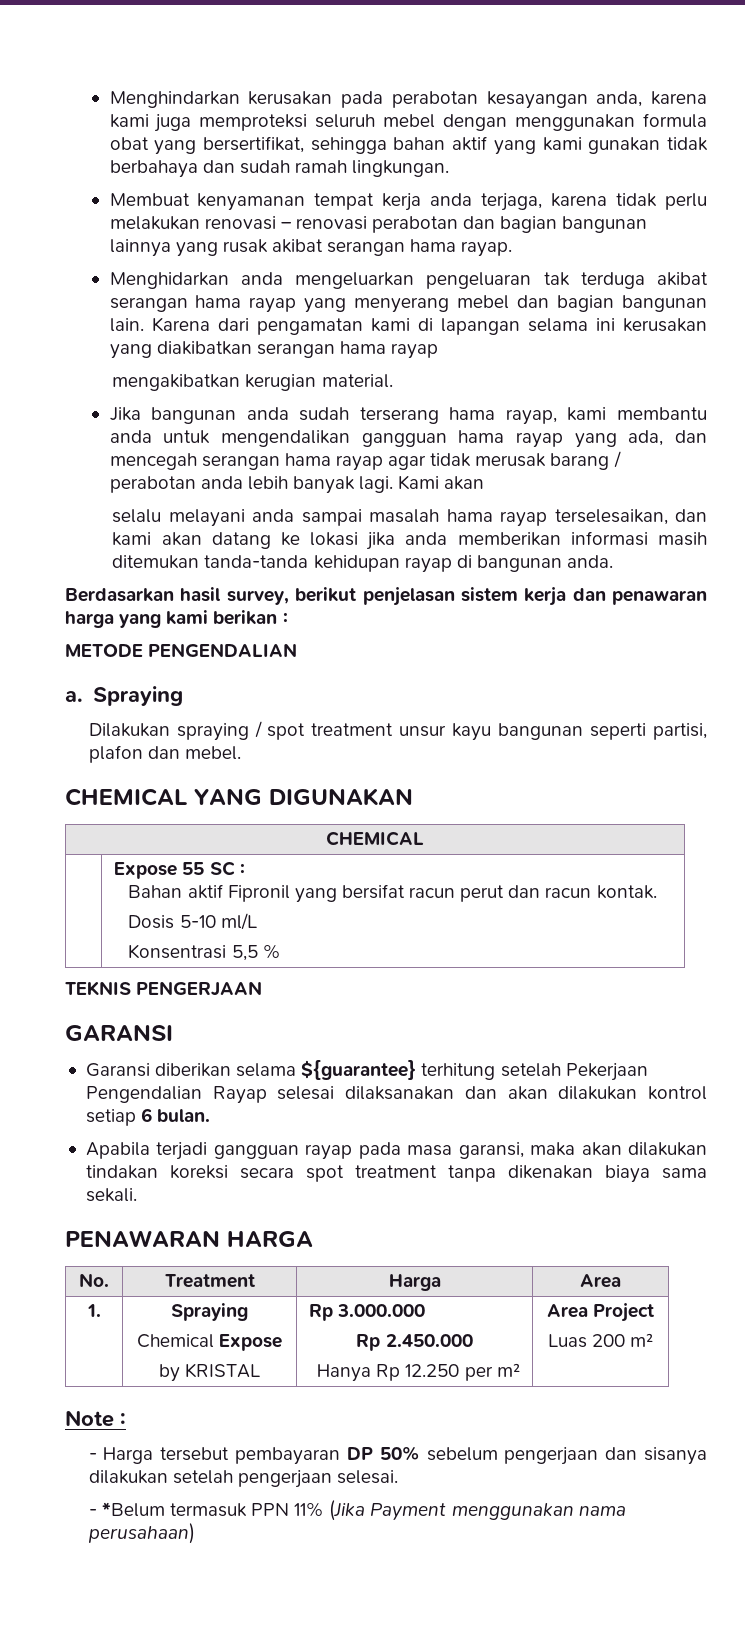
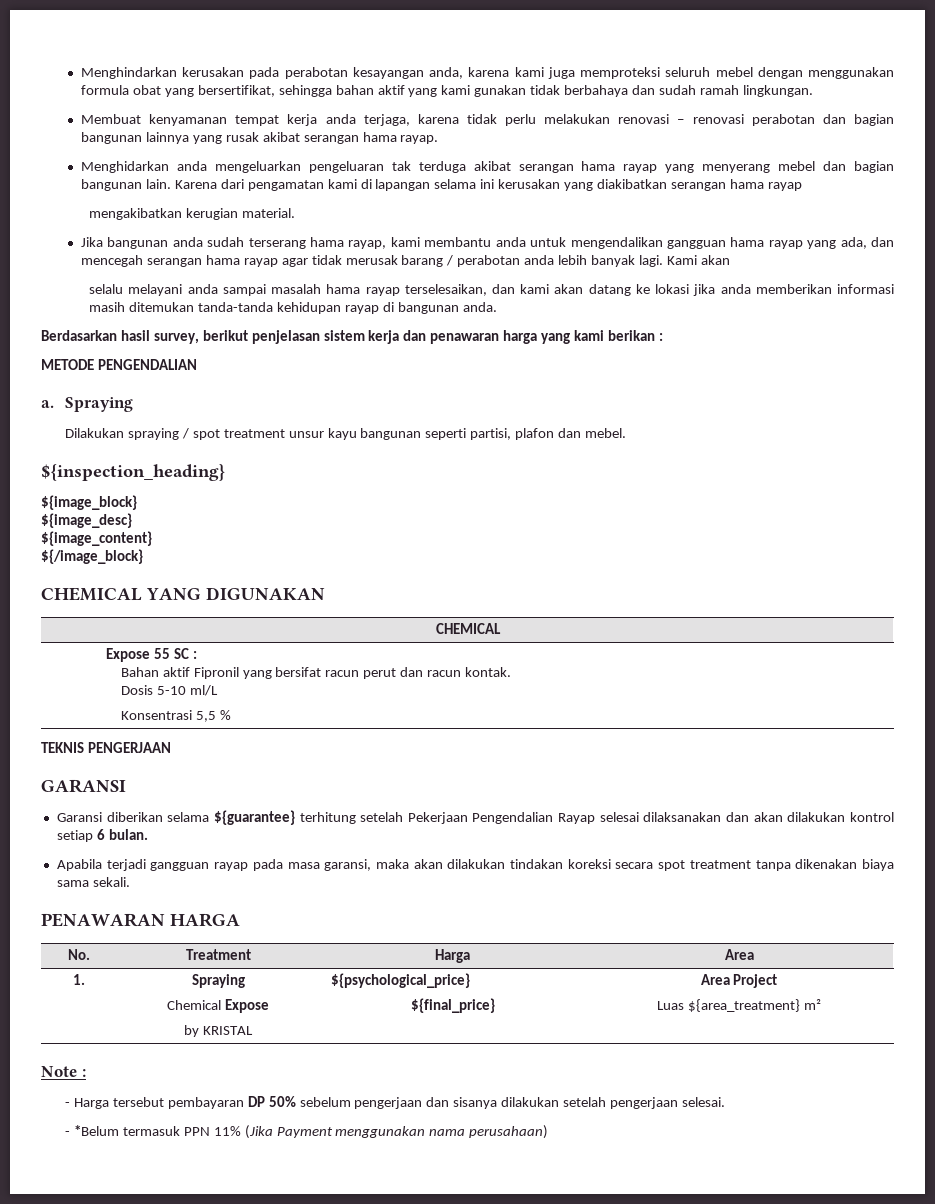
(241, 753) none -> [41,464,225,481] [41,495,137,510] [41,513,132,528] [41,531,152,546] [41,549,143,564] // ${inspection_heading} // ${image_block} // ${image_desc} // ${image_content} // ${/image_block}
[309,1304,426,1321] [356,1334,473,1351] [317,1363,520,1382] Rp 3.000.000 // Rp 2.450.000 // Hanya Rp 12.250 per m² -> [331,973,471,988] [410,998,495,1013] ${psychological_price} // ${final_price}
[592,1334,625,1347] 200 -> [688,999,800,1012] ${area_treatment}

